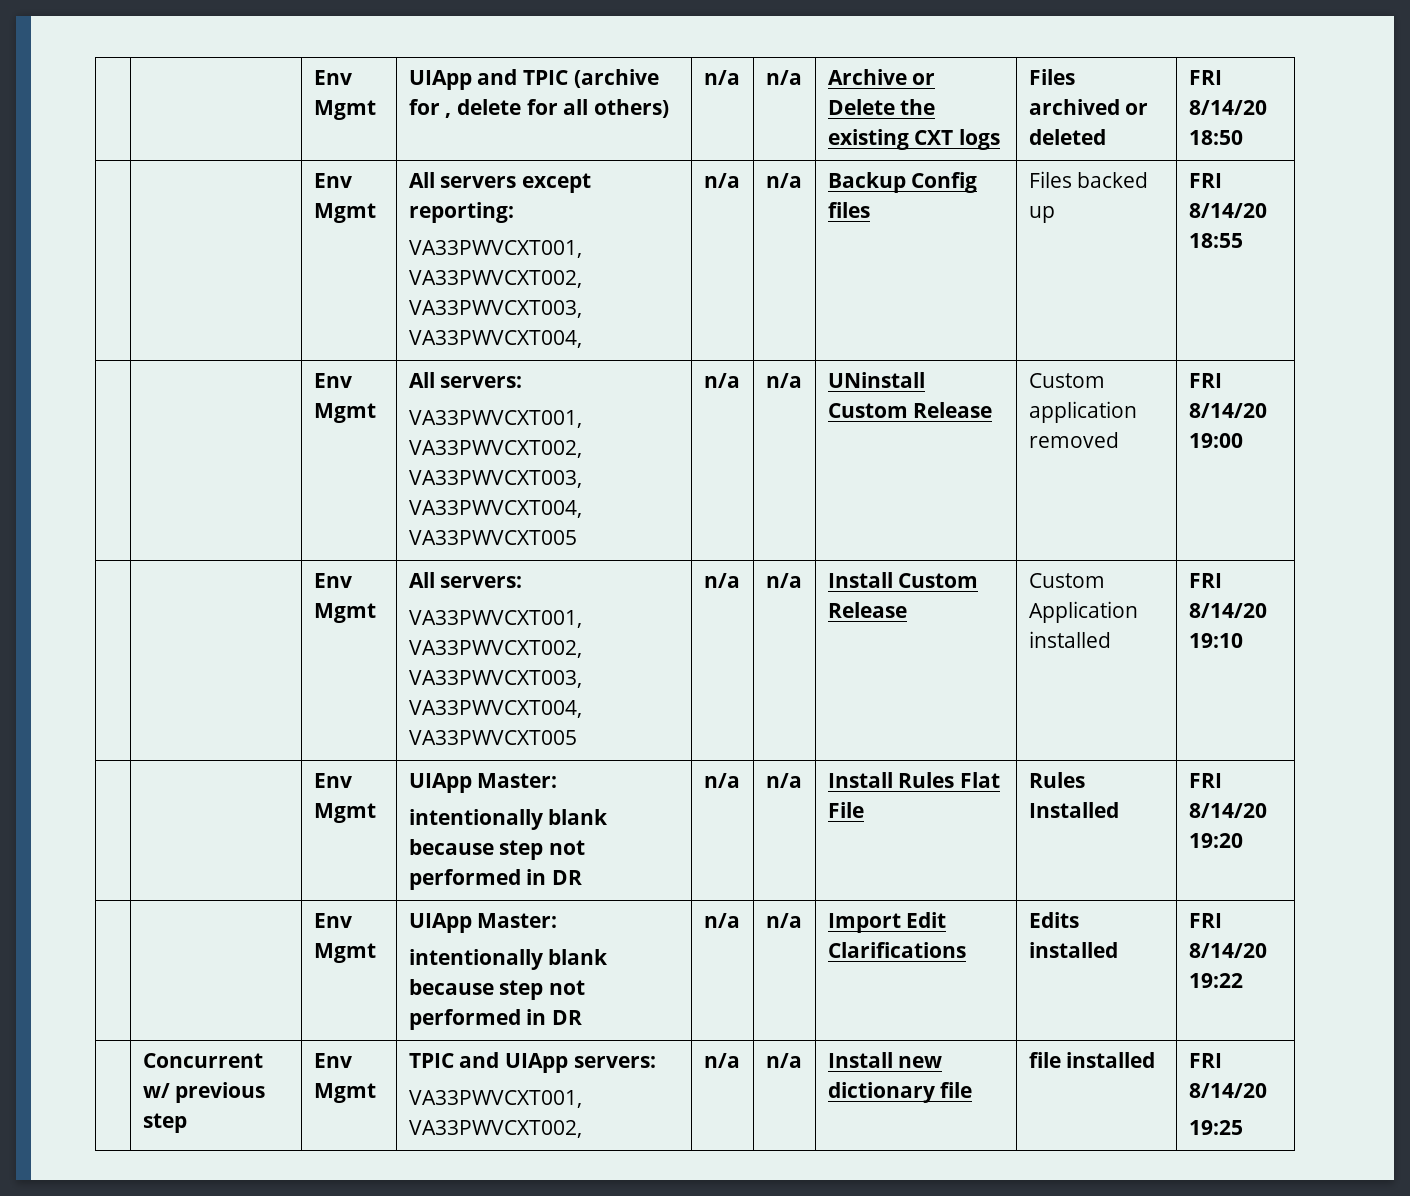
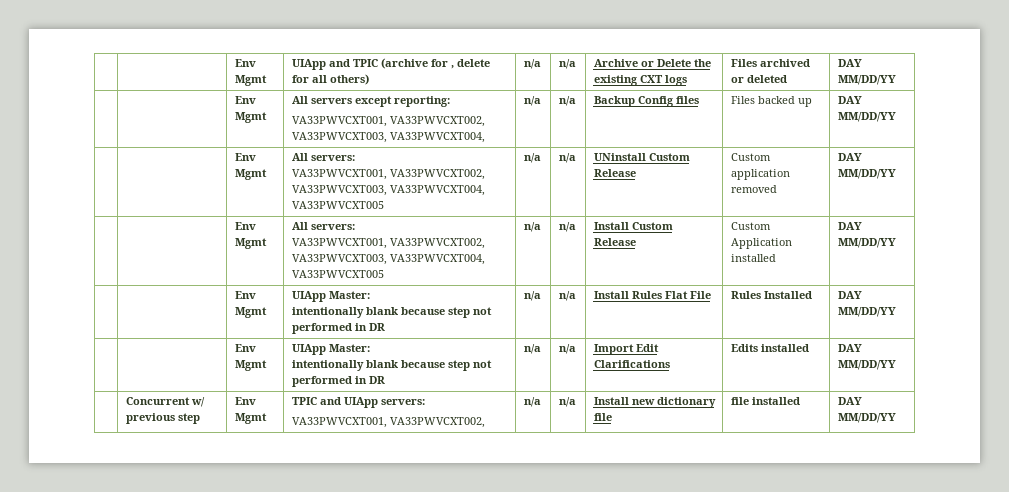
[1188,70,1222,85] [1188,100,1267,115] [1188,130,1243,145] FRI 8/14/20 18:50 -> [837,59,862,67] [837,75,896,85] DAY MM/DD/YY
[1188,173,1222,188] [1188,203,1267,218] [1188,233,1243,248] FRI 8/14/20 18:55 -> [837,96,862,104] [837,112,896,122] DAY MM/DD/YY
[1188,373,1222,388] [1188,403,1267,418] [1188,433,1243,448] FRI 8/14/20 19:00 -> [837,153,862,161] [837,169,896,179] DAY MM/DD/YY
[1188,573,1222,588] [1188,603,1267,618] [1188,633,1243,648] FRI 8/14/20 19:10 -> [837,222,862,230] [837,238,896,248] DAY MM/DD/YY
[1188,773,1222,788] [1188,803,1267,818] [1188,833,1243,848] FRI 8/14/20 19:20 -> [837,291,862,299] [837,307,896,317] DAY MM/DD/YY
[1188,913,1222,928] [1188,943,1267,958] [1188,973,1243,988] FRI 8/14/20 19:22 -> [837,344,862,352] [837,360,896,370] DAY MM/DD/YY
[1188,1053,1222,1068] [1188,1083,1267,1098] [1188,1120,1243,1135] FRI 8/14/20 // 19:25 -> [837,397,862,405] [837,413,896,423] DAY MM/DD/YY

